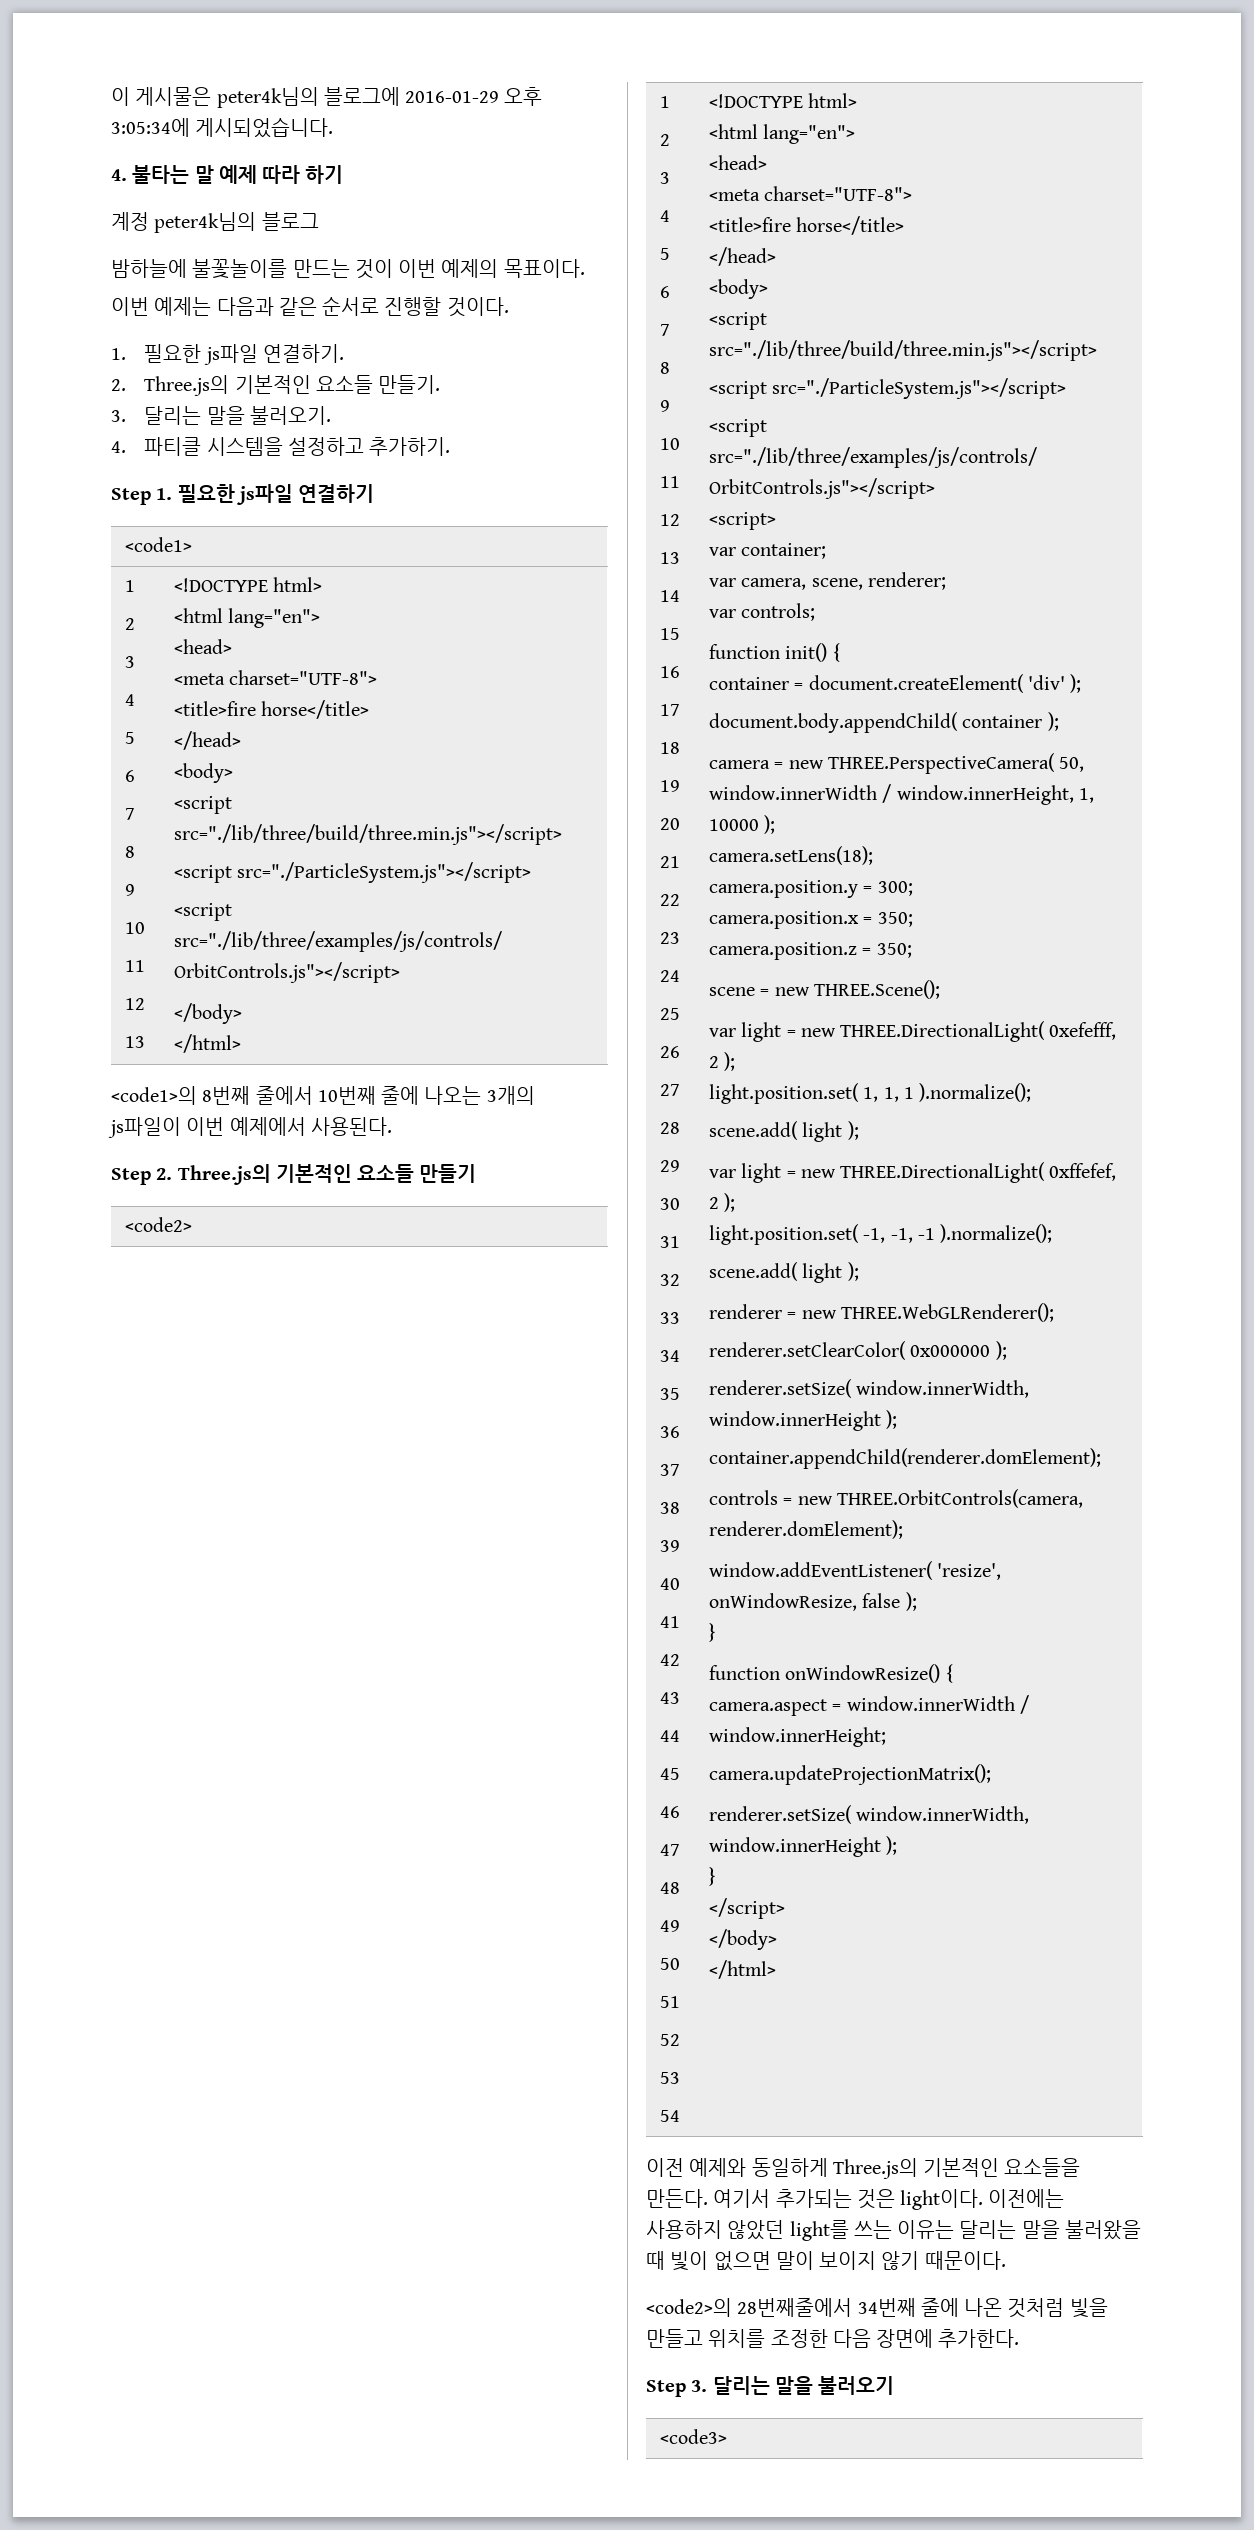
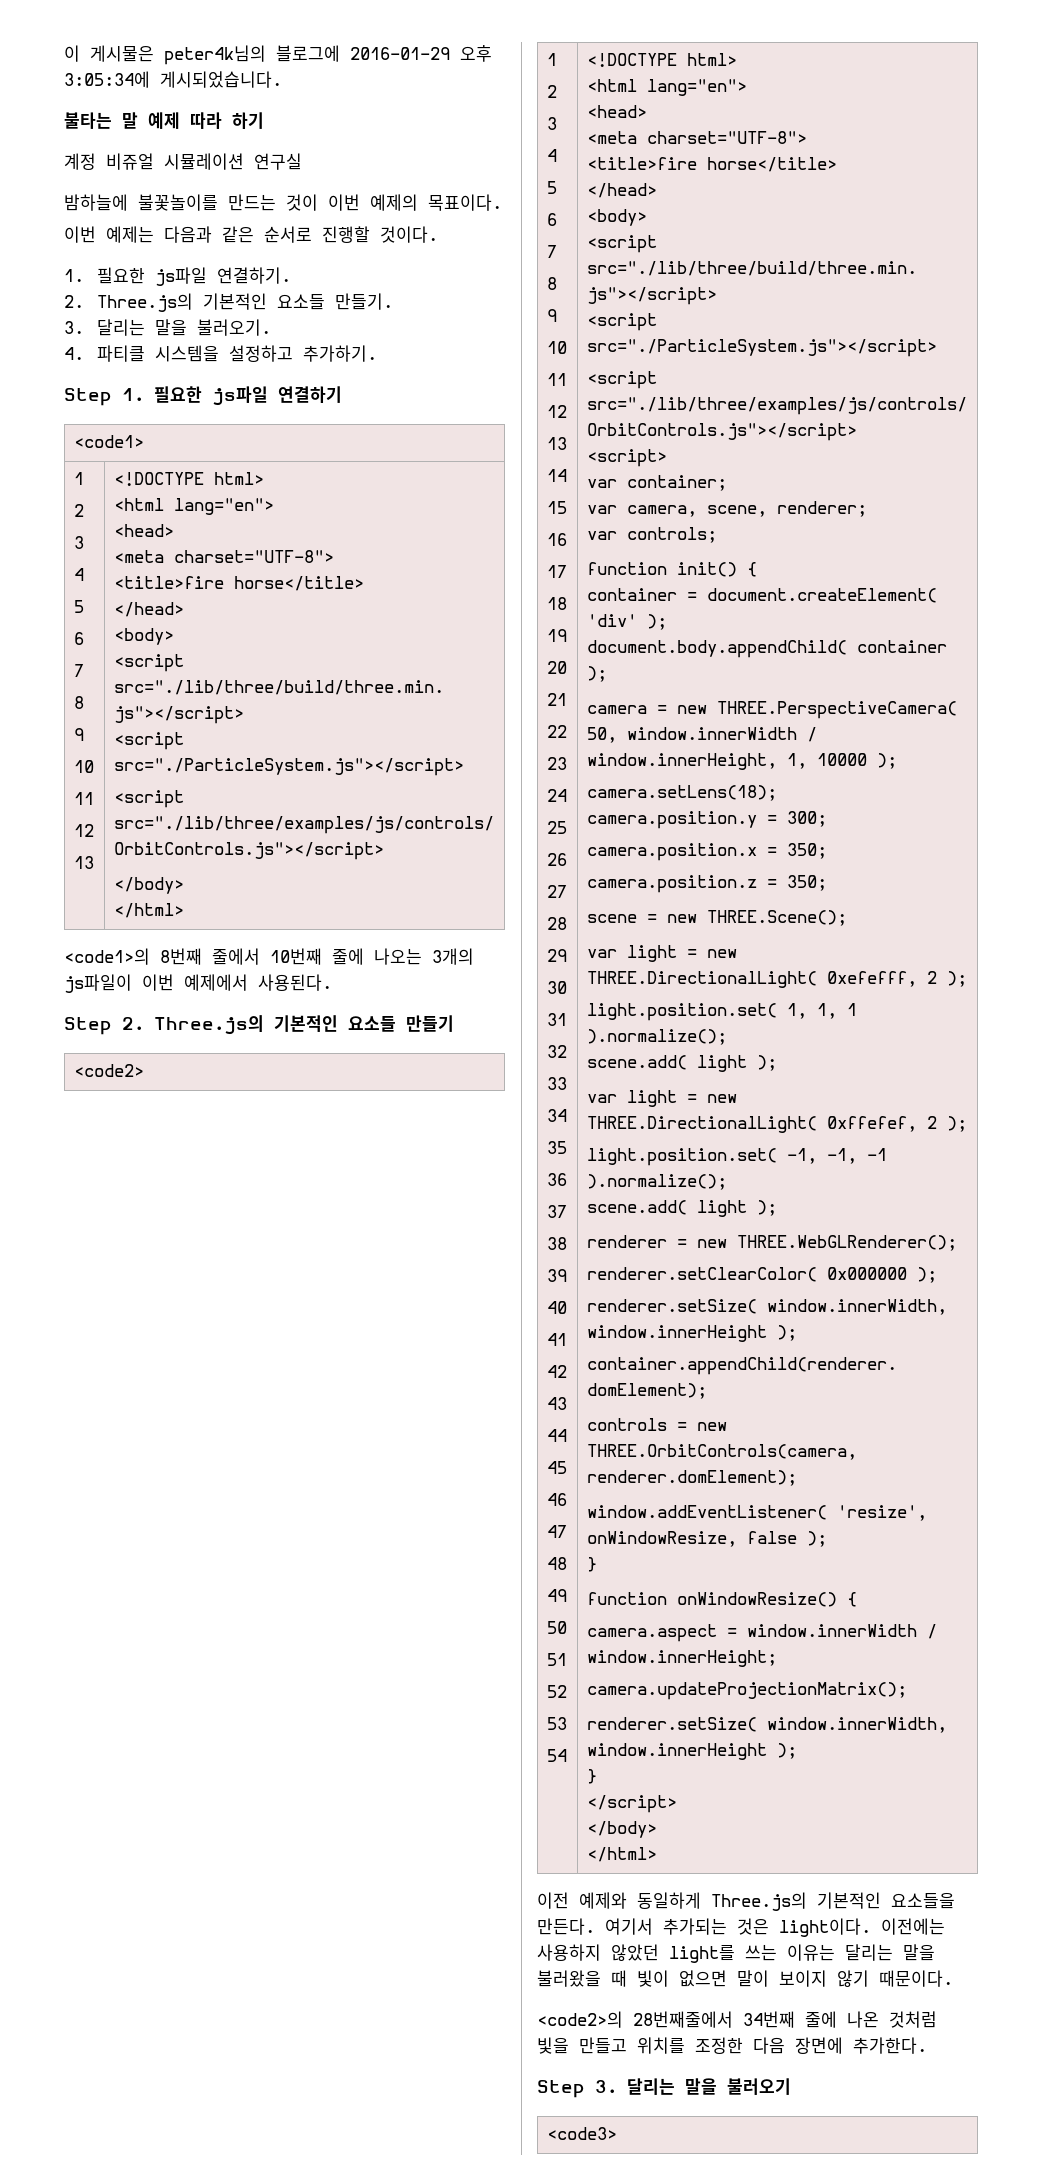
[111,169,127,181] 4. -> (282, 79) none
[154,212,319,233] peter4k님의 블로그 -> [106,153,302,170] 비쥬얼 시뮬레이션 연구실

